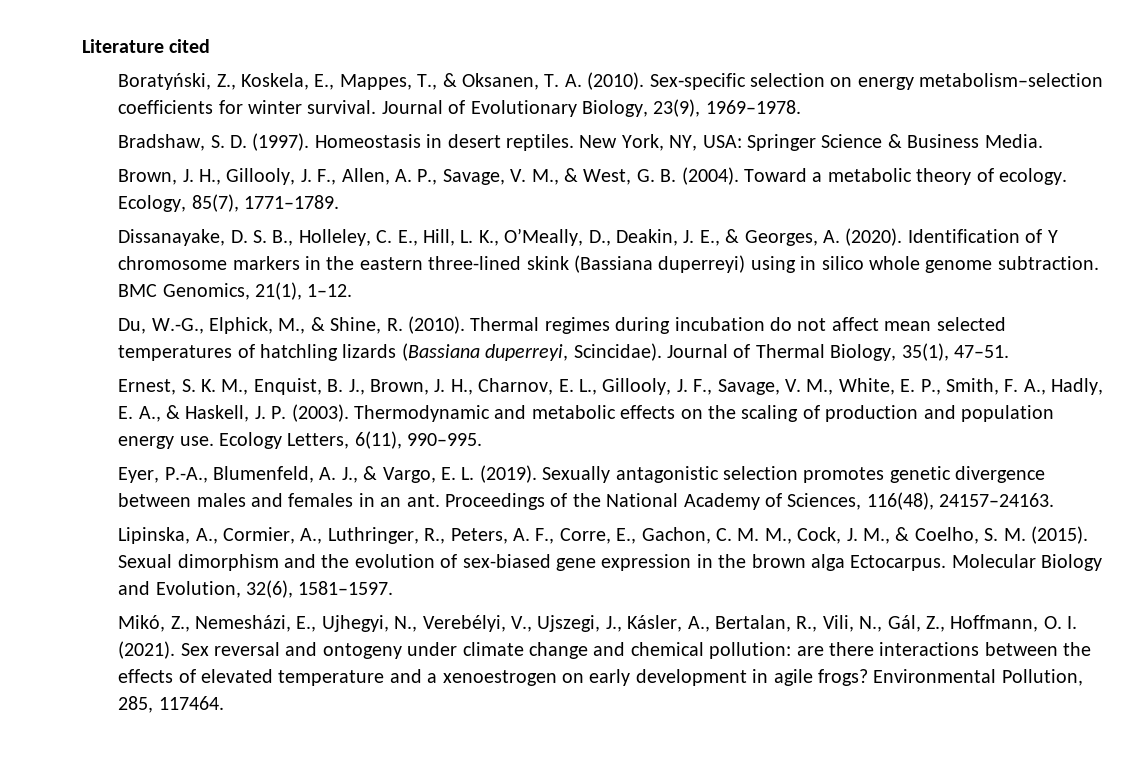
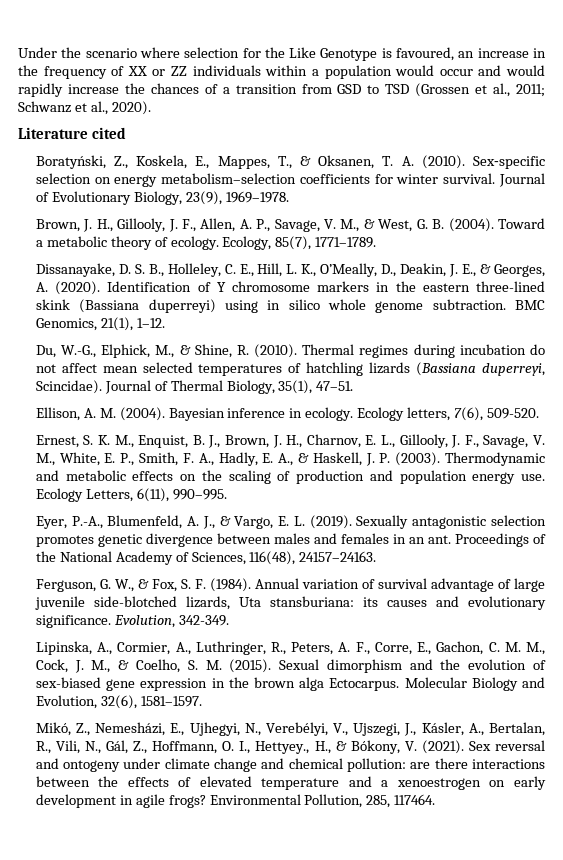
(82, 46) none -> [18,47,547,61] [18,65,546,79] [18,83,546,97] [18,101,151,115] Under the scenario where selection for the Like Genotype is favoured, an increase in the frequency of XX or ZZ individuals within a population would occur and would rapidly increase the chances of a transition from GSD to TSD (Grossen et al., 2011; Schwanz et al., 2020). //
[118,133,1043,151] // Bradshaw, S. D. (1997). Homeostasis in desert reptiles. New York, NY, USA: Springer Science & Business Media. -> (289, 197) none
(1010, 351) none -> [35,407,539,421] // Ellison, A. M. (2004). Bayesian inference in ecology. Ecology letters, 7(6), 509-520.
(1055, 500) none -> [35,578,545,592] [34,596,546,610] [35,615,229,628] // Ferguson, G. W., & Fox, S. F. (1984). Annual variation of survival advantage of large juvenile side-blotched lizards, Uta stansburiana: its causes and evolutionary significance. Evolution, 342-349.
[1067,616,1078,629] I. -> [239,740,417,754] I., Hettyey., H., & Bókony, V.

